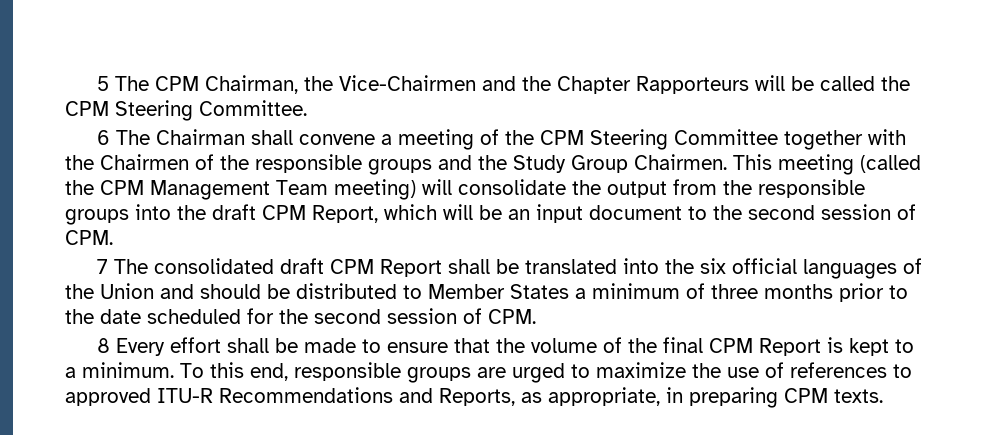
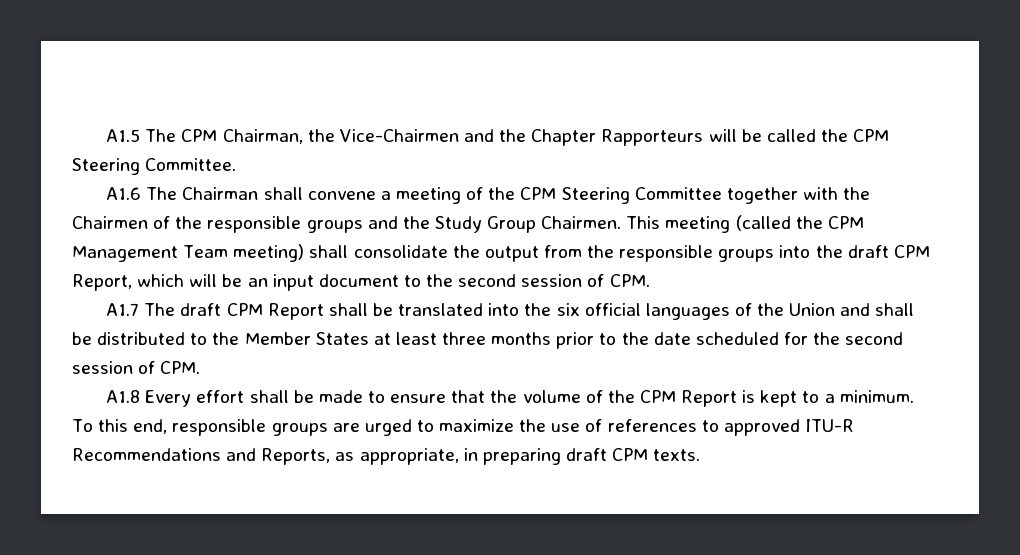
[96,76,109,91] 5 -> [106,129,141,142] A1.5
[96,130,110,145] 6 -> [106,187,142,200] A1.6
[422,179,452,195] will -> [309,245,349,258] shall
[96,258,274,274] 7 The consolidated -> [106,303,176,316] A1.7 The
[200,284,261,299] should -> [875,303,915,316] shall
(422, 292) none -> [212,332,240,345] the
[575,283,705,299] a minimum of -> [373,332,437,345] at least
[96,338,110,353] 8 -> [106,390,141,403] A1.8
[662,337,703,353] final -> (635, 396) none
(778, 397) none -> [565,448,607,461] draft

